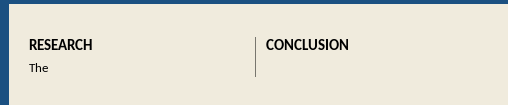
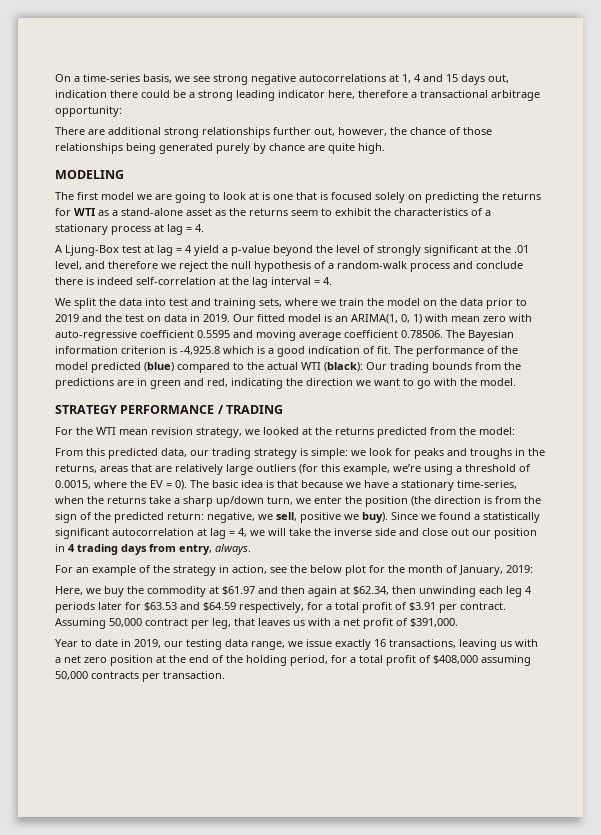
[29,39,92,50] [29,63,48,72] [266,39,349,50] RESEARCH // The // CONCLUSION -> [55,74,509,85] [55,90,540,101] [55,106,122,117] [55,127,492,138] [55,143,385,154] [55,170,124,179] [55,192,541,203] [55,208,491,216] [55,224,204,235] [55,245,529,256] [55,261,523,272] [55,277,332,288] [55,298,527,309] [55,314,532,324] [55,330,514,341] [55,346,518,357] [55,362,521,373] [55,378,516,389] [55,405,284,414] [55,427,515,438] [55,448,545,459] [55,464,531,475] [55,480,517,491] [55,496,541,507] [55,512,540,523] [55,528,537,539] [55,544,251,555] [55,565,533,576] [55,586,532,597] [55,602,506,613] [55,618,458,629] [55,639,538,650] [55,655,531,666] [55,671,225,682] On a time-series basis, we see strong negative autocorrelations at 1, 4 and 15 days out, indication there could be a strong leading indicator here, therefore a transactional arbitrage opportunity: // There are additional strong relationships further out, however, the chance of those relationships being generated purely by chance are quite high. // MODELING // The first model we are going to look at is one that is focused solely on predicting the returns for WTI as a stand-alone asset as the returns seem to exhibit the characteristics of a stationary process at lag = 4. // A Ljung-Box test at lag = 4 yield a p-value beyond the level of strongly significant at the .01 level, and therefore we reject the null hypothesis of a random-walk process and conclude there is indeed self-correlation at the lag interval = 4. // We split the data into test and training sets, where we train the model on the data prior to 2019 and the test on data in 2019. Our fitted model is an ARIMA(1, 0, 1) with mean zero with auto-regressive coefficient 0.5595 and moving average coefficient 0.78506. The Bayesian information criterion is -4,925.8 which is a good indication of fit. The performance of the model predicted (blue) compared to the actual WTI (black): Our trading bounds from the predictions are in green and red, indicating the direction we want to go with the model. // STRATEGY PERFORMANCE / TRADING // For the WTI mean revision strategy, we looked at the returns predicted from the model: // From this predicted data, our trading strategy is simple: we look for peaks and troughs in the returns, areas that are relatively large outliers (for this example, we’re using a threshold of 0.0015, where the EV = 0). The basic idea is that because we have a stationary time-series, when the returns take a sharp up/down turn, we enter the position (the direction is from the sign of the predicted return: negative, we sell, positive we buy). Since we found a statistically significant autocorrelation at lag = 4, we will take the inverse side and close out our position in 4 trading days from entry, always. // For an example of the strategy in action, see the below plot for the month of January, 2019: // Here, we buy the commodity at $61.97 and then again at $62.34, then unwinding each leg 4 periods later for $63.53 and $64.59 respectively, for a total profit of $3.91 per contract. Assuming 50,000 contract per leg, that leaves us with a net profit of $391,000. // Year to date in 2019, our testing data range, we issue exactly 16 transactions, leaving us with a net zero position at the end of the holding period, for a total profit of $408,000 assuming 50,000 contracts per transaction.

